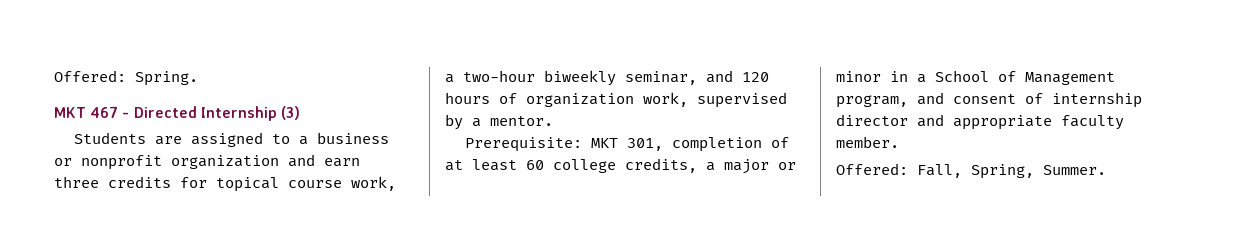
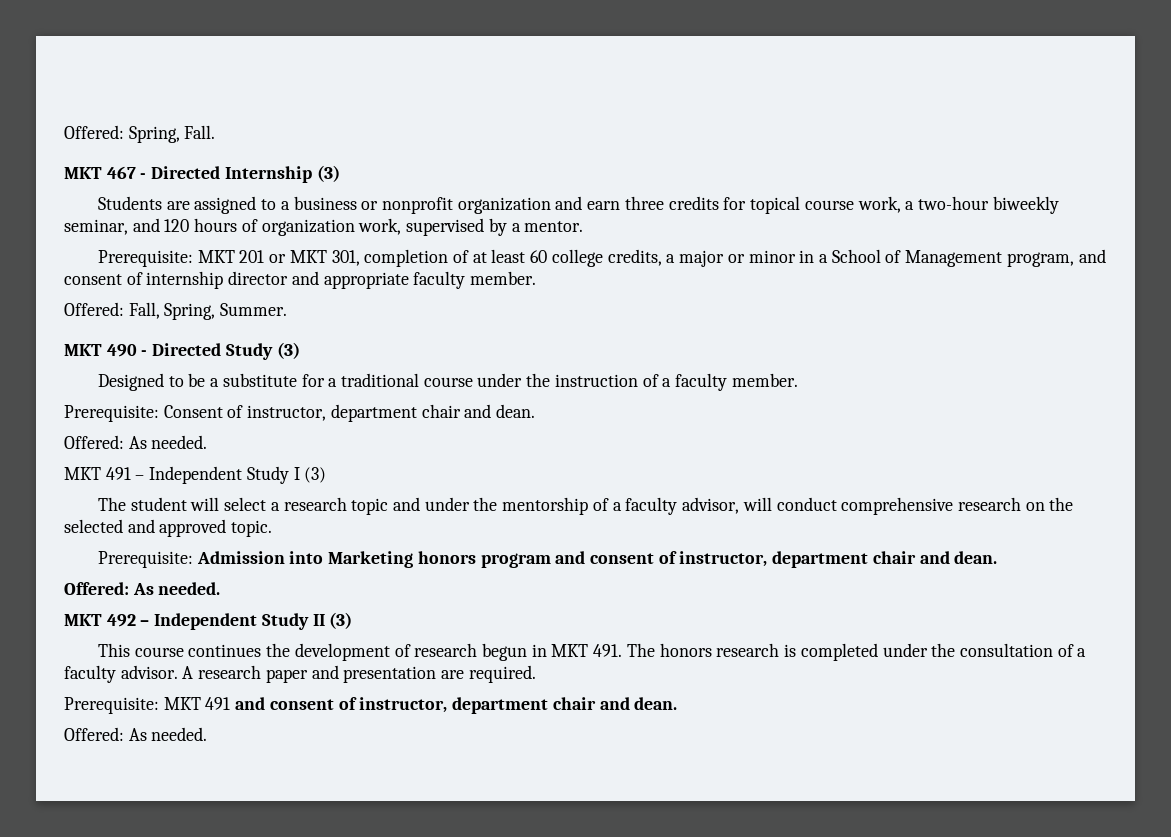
[54,70,198,86] Offered: Spring. -> [64,125,216,143] Offered: Spring, Fall.
(618, 143) none -> [239,250,327,263] 201 or MKT
(1106, 170) none -> [64,342,300,360] [97,373,798,391] [64,404,536,422] [64,435,208,449] [64,466,327,484] [97,497,1074,515] [64,519,273,537] [97,551,998,568] [64,582,221,595] [64,612,353,630] [97,643,1087,661] [64,665,536,683] [64,697,678,714] [64,727,208,741] // MKT 490 - Directed Study (3) // Designed to be a substitute for a traditional course under the instruction of a faculty member. // Prerequisite: Consent of instructor, department chair and dean. // Offered: As needed. // MKT 491 – Independent Study I (3) // The student will select a research topic and under the mentorship of a faculty advisor, will conduct comprehensive research on the selected and approved topic. // Prerequisite: Admission into Marketing honors program and consent of instructor, department chair and dean. // Offered: As needed. // MKT 492 – Independent Study II (3) // This course continues the development of research begun in MKT 491. The honors research is completed under the consultation of a faculty advisor. A research paper and presentation are required. // Prerequisite: MKT 491 and consent of instructor, department chair and dean. // Offered: As needed.

